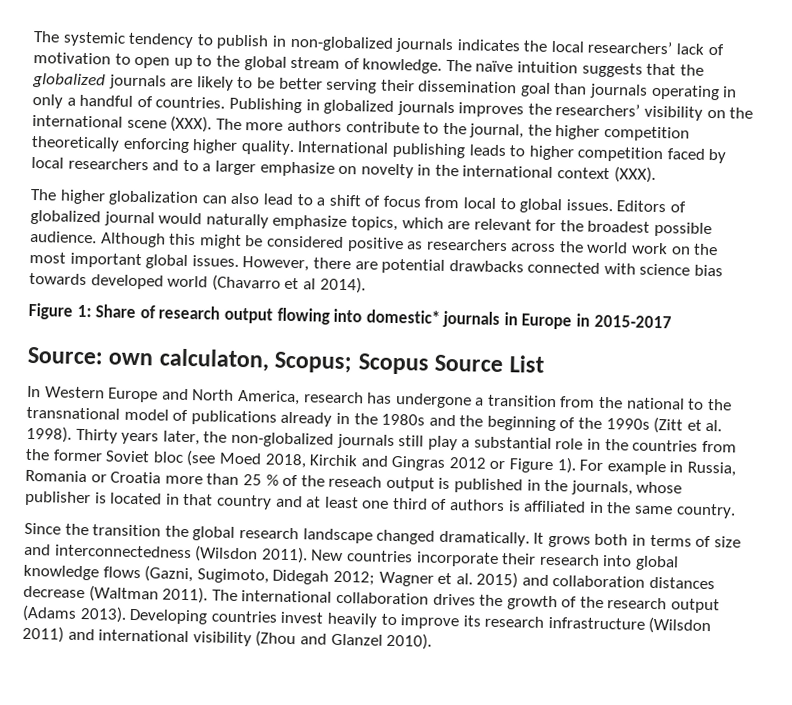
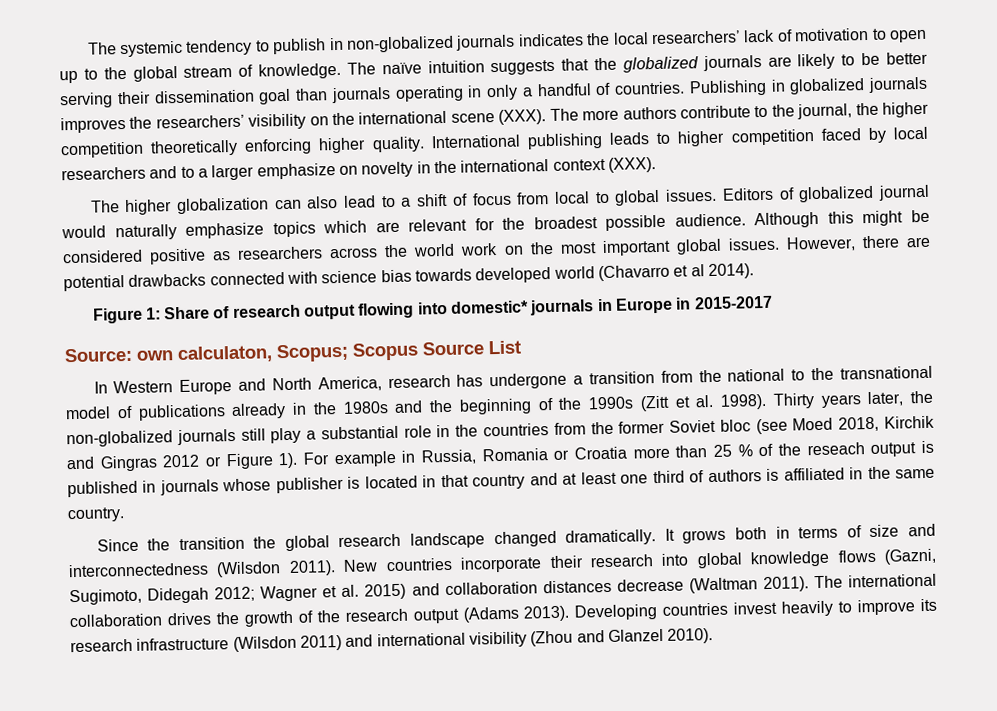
[350,216,398,232] topics, -> [272,221,316,238] topics
[544,479,633,496] the journals, -> [159,479,219,496] journals

